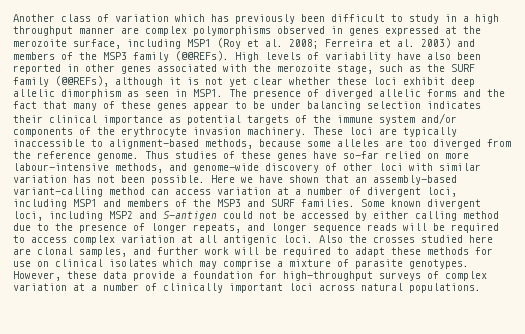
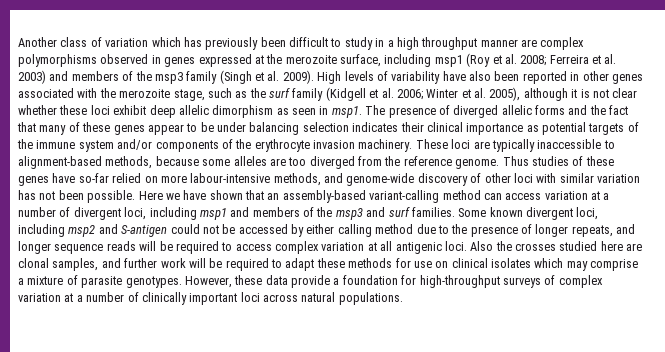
[187,39,211,47] MSP1 -> [434,55,463,67] msp1
[103,51,229,62] MSP3 family (@@REFs). -> [154,70,314,84] msp3 family (Singh et al. 2009).
[451,64,475,72] [13,76,109,87] SURF family (@@REFs), -> [269,87,521,101] surf family (Kidgell et al. 2006; Winter et al. 2005),
[229,77,247,87] yet -> (609, 93) none
[193,89,223,97] MSP1. -> [331,106,362,118] msp1.
[73,199,295,207] MSP1 and members of the MSP3 and SURF -> [199,207,410,220] msp1 and members of the msp3 and surf
[109,211,133,219] MSP2 -> [68,225,96,237] msp2

